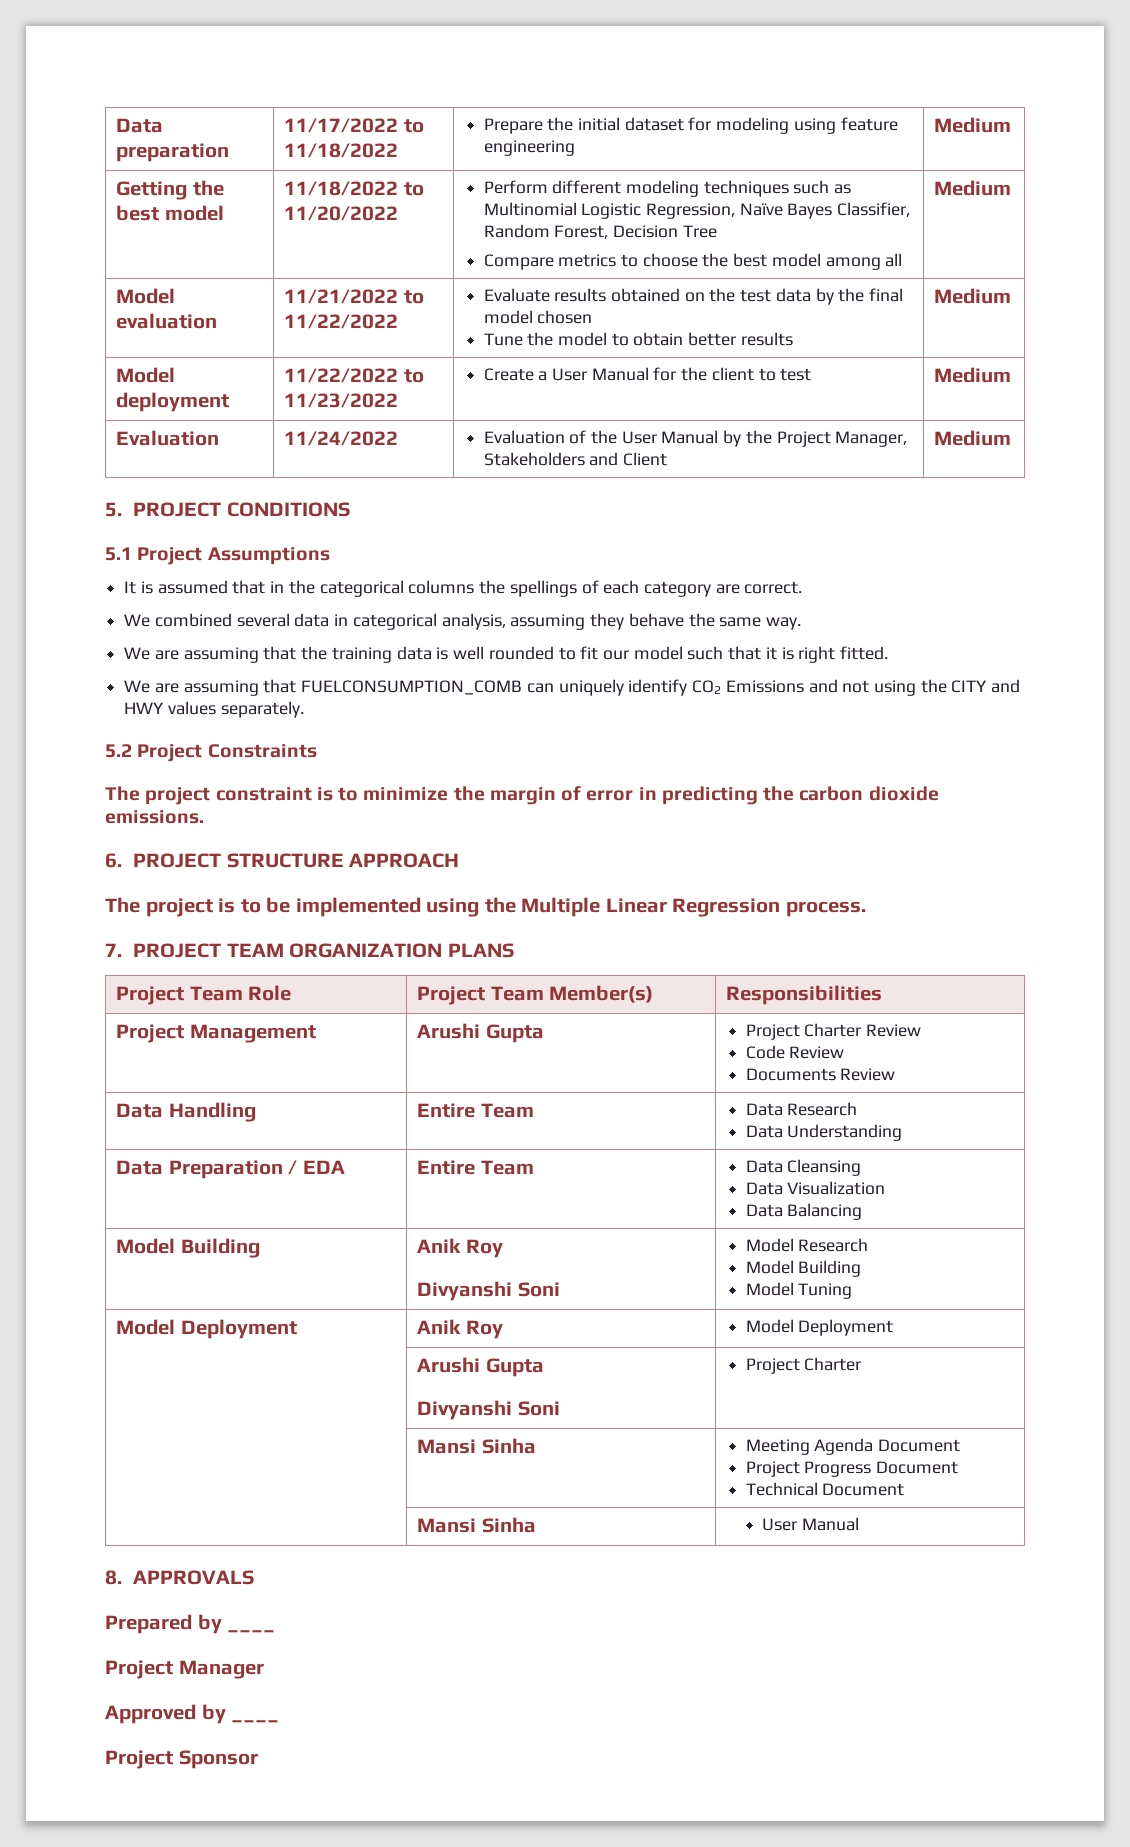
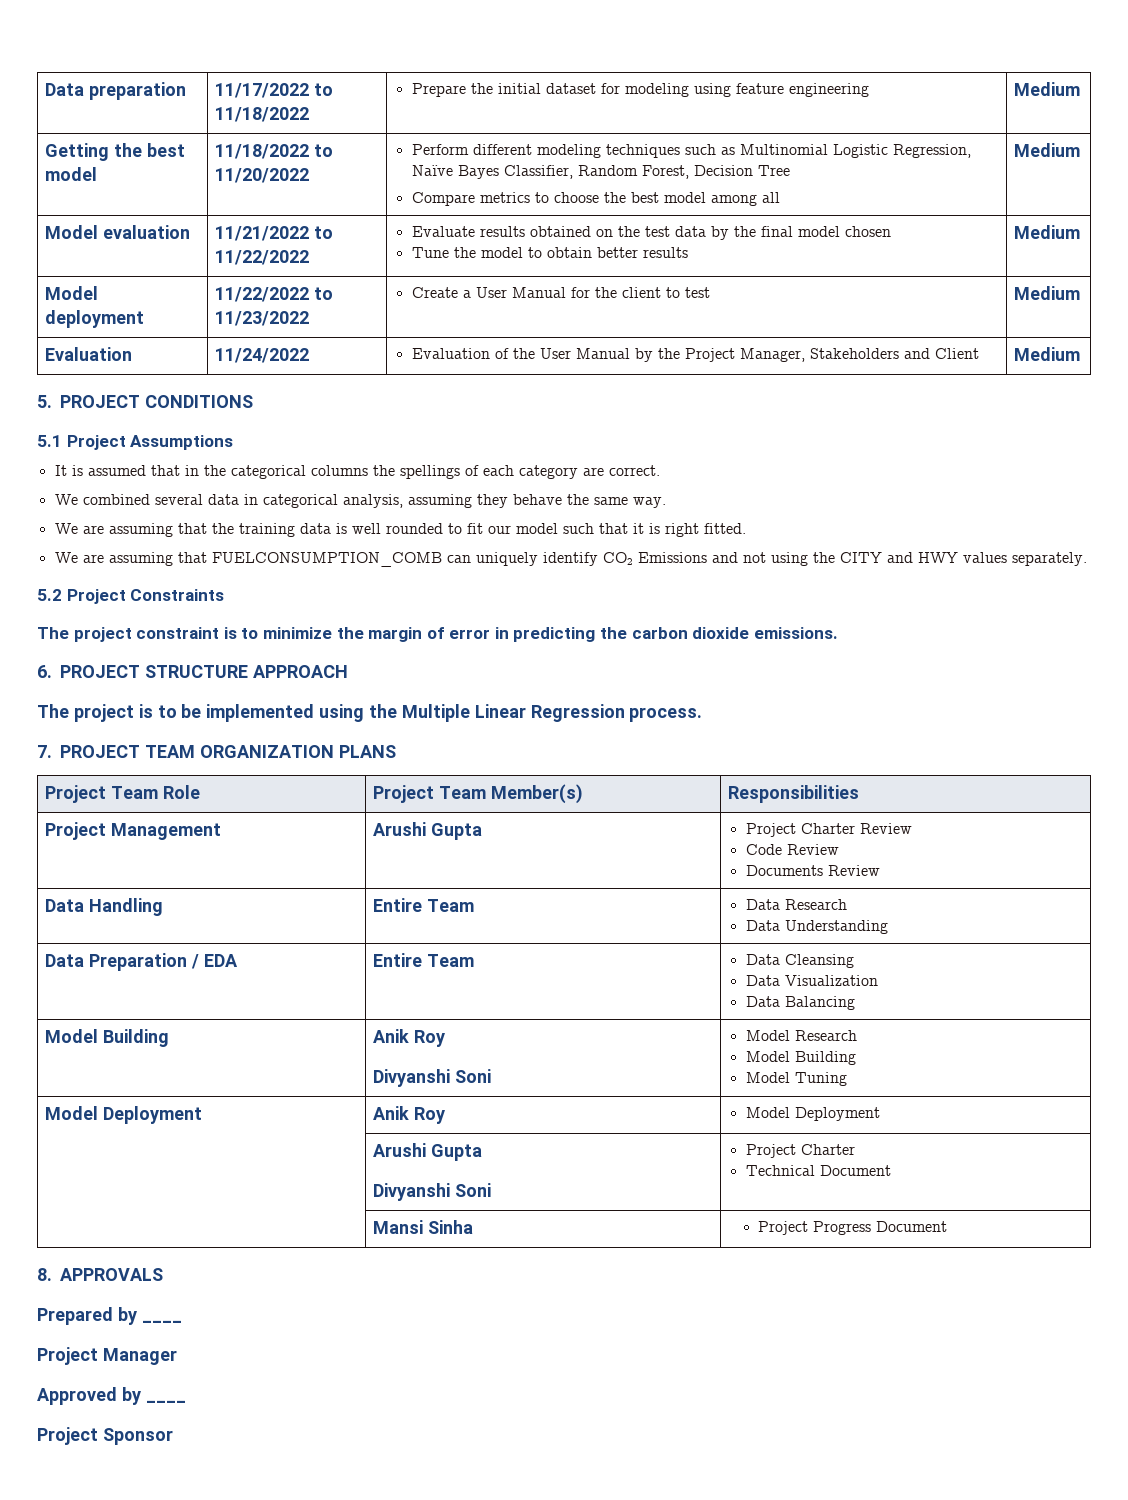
[417,1438,536,1454] [745,1438,960,1455] [745,1461,958,1477] // | Mansi Sinha | Meeting Agenda Document // Project Progress Document -> (855, 1149) none
[762,1517,860,1531] User Manual -> [758,1221,948,1235] Project Progress Document

